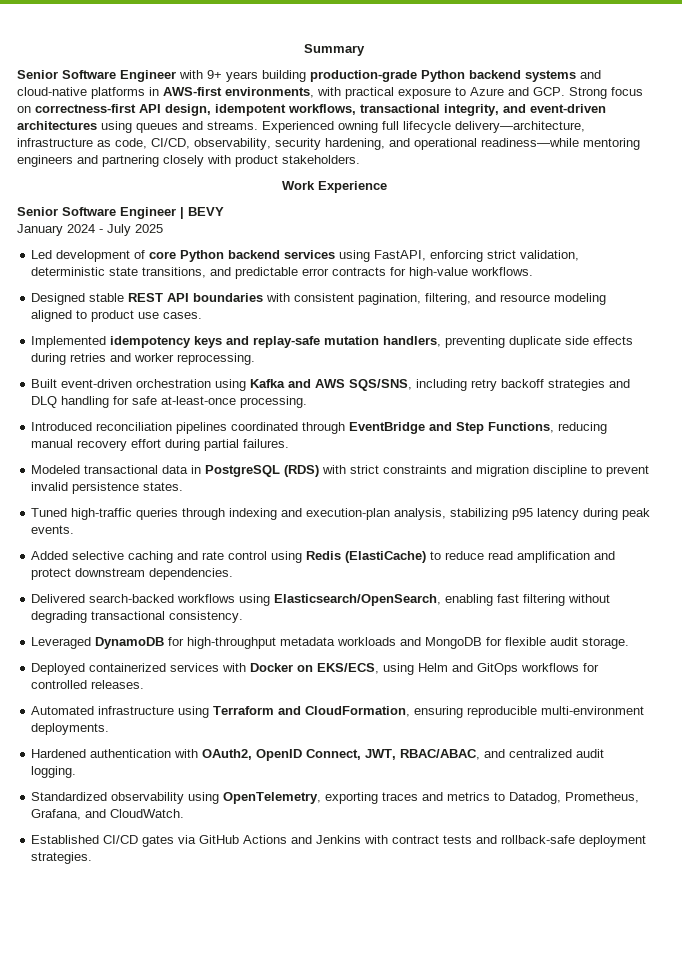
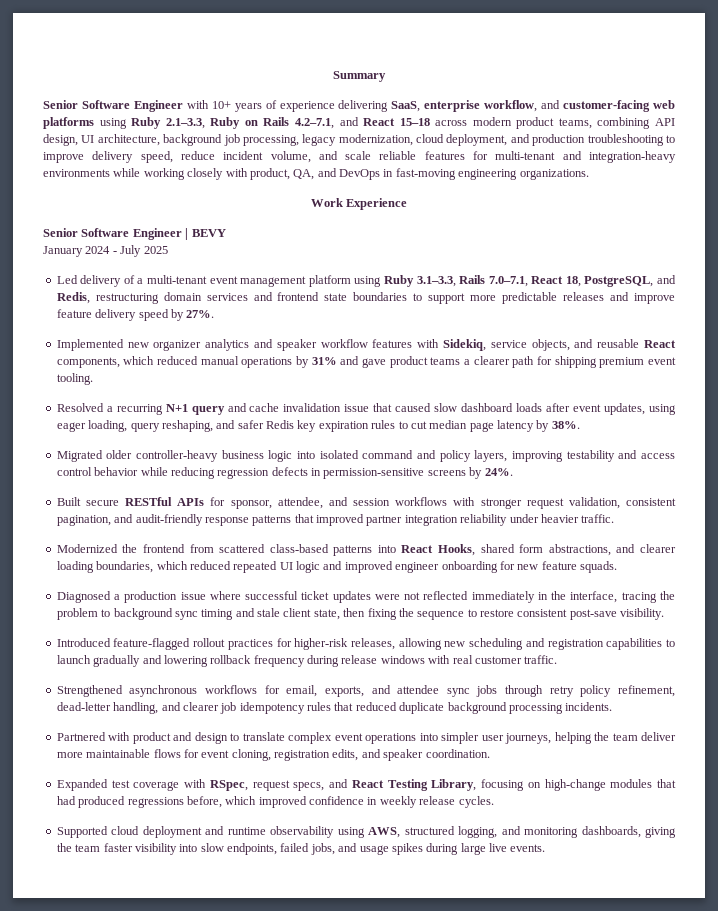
[207,70,601,82] [17,87,643,99] [17,104,606,116] [17,121,585,133] [17,138,640,150] [17,155,360,167] 9+ years building production-grade Python backend systems and cloud-native platforms in AWS-first environments, with practical exposure to Azure and GCP. Strong focus on correctness-first API design, idempotent workflows, transactional integrity, and event-driven architectures using queues and streams. Experienced owning full lifecycle delivery—architecture, infrastructure as code, CI/CD, observability, security hardening, and operational readiness—while mentoring engineers and partnering closely with product stakeholders. -> [211,100,675,112] [43,117,675,129] [43,134,675,146] [43,151,676,163] [43,168,589,180] 10+ years of experience delivering SaaS, enterprise workflow, and customer-facing web platforms using Ruby 2.1–3.3, Ruby on Rails 4.2–7.1, and React 15–18 across modern product teams, combining API design, UI architecture, background job processing, legacy modernization, cloud deployment, and production troubleshooting to improve delivery speed, reduce incident volume, and scale reliable features for multi-tenant and integration-heavy environments while working closely with product, QA, and DevOps in fast-moving engineering organizations.
[56,250,580,262] [31,267,534,279] [31,293,607,305] [31,310,203,322] [31,336,634,348] [31,353,256,365] [31,379,631,391] [31,396,308,408] [31,422,608,434] [31,439,290,451] [31,465,650,477] [31,482,184,494] [31,508,651,520] [31,525,75,534] [31,551,616,563] [31,568,234,580] [31,594,611,606] [31,611,244,623] [31,637,630,649] [31,663,600,675] [31,680,145,689] [31,706,645,718] [31,723,110,735] [31,749,605,761] [31,766,77,778] [31,792,640,804] [31,809,185,820] [31,835,647,847] [31,852,93,864] development of core Python backend services using FastAPI, enforcing strict validation, deterministic state transitions, and predictable error contracts for high-value workflows. // Designed stable REST API boundaries with consistent pagination, filtering, and resource modeling aligned to product use cases. // Implemented idempotency keys and replay-safe mutation handlers, preventing duplicate side effects during retries and worker reprocessing. // Built event-driven orchestration using Kafka and AWS SQS/SNS, including retry backoff strategies and DLQ handling for safe at-least-once processing. // Introduced reconciliation pipelines coordinated through EventBridge and Step Functions, reducing manual recovery effort during partial failures. // Modeled transactional data in PostgreSQL (RDS) with strict constraints and migration discipline to prevent invalid persistence states. // Tuned high-traffic queries through indexing and execution-plan analysis, stabilizing p95 latency during peak events. // Added selective caching and rate control using Redis (ElastiCache) to reduce read amplification and protect downstream dependencies. // Delivered search-backed workflows using Elasticsearch/OpenSearch, enabling fast filtering without degrading transactional consistency. // Leveraged DynamoDB for high-throughput metadata workloads and MongoDB for flexible audit storage. // Deployed containerized services with Docker on EKS/ECS, using Helm and GitOps workflows for controlled releases. // Automated infrastructure using Terraform and CloudFormation, ensuring reproducible multi-environment deployments. // Hardened authentication with OAuth2, OpenID Connect, JWT, RBAC/ABAC, and centralized audit logging. // Standardized observability using OpenTelemetry, exporting traces and metrics to Datadog, Prometheus, Grafana, and CloudWatch. // Established CI/CD gates via GitHub Actions and Jenkins with contract tests and rollback-safe deployment strategies. -> [80,275,676,287] [56,292,675,304] [56,309,215,321] [56,339,677,351] [56,356,677,368] [56,373,93,385] [56,403,676,415] [56,420,580,432] [56,450,676,462] [56,467,513,479] [56,497,676,509] [56,514,615,526] [56,544,676,556] [56,561,617,573] [56,591,675,603] [56,608,665,620] [56,638,675,650] [56,655,558,667] [56,685,675,697] [56,702,613,714] [56,732,677,744] [56,749,490,761] [56,779,676,791] [56,796,494,808] [56,826,676,838] [56,843,546,855] delivery of a multi-tenant event management platform using Ruby 3.1–3.3, Rails 7.0–7.1, React 18, PostgreSQL, and Redis, restructuring domain services and frontend state boundaries to support more predictable releases and improve feature delivery speed by 27%. // Implemented new organizer analytics and speaker workflow features with Sidekiq, service objects, and reusable React components, which reduced manual operations by 31% and gave product teams a clearer path for shipping premium event tooling. // Resolved a recurring N+1 query and cache invalidation issue that caused slow dashboard loads after event updates, using eager loading, query reshaping, and safer Redis key expiration rules to cut median page latency by 38%. // Migrated older controller-heavy business logic into isolated command and policy layers, improving testability and access control behavior while reducing regression defects in permission-sensitive screens by 24%. // Built secure RESTful APIs for sponsor, attendee, and session workflows with stronger request validation, consistent pagination, and audit-friendly response patterns that improved partner integration reliability under heavier traffic. // Modernized the frontend from scattered class-based patterns into React Hooks, shared form abstractions, and clearer loading boundaries, which reduced repeated UI logic and improved engineer onboarding for new feature squads. // Diagnosed a production issue where successful ticket updates were not reflected immediately in the interface, tracing the problem to background sync timing and stale client state, then fixing the sequence to restore consistent post-save visibility. // Introduced feature-flagged rollout practices for higher-risk releases, allowing new scheduling and registration capabilities to launch gradually and lowering rollback frequency during release windows with real customer traffic. // Strengthened asynchronous workflows for email, exports, and attendee sync jobs through retry policy refinement, dead-letter handling, and clearer job idempotency rules that reduced duplicate background processing incidents. // Partnered with product and design to translate complex event operations into simpler user journeys, helping the team deliver more maintainable flows for event cloning, registration edits, and speaker coordination. // Expanded test coverage with RSpec, request specs, and React Testing Library, focusing on high-change modules that had produced regressions before, which improved confidence in weekly release cycles. // Supported cloud deployment and runtime observability using AWS, structured logging, and monitoring dashboards, giving the team faster visibility into slow endpoints, failed jobs, and usage spikes during large live events.

